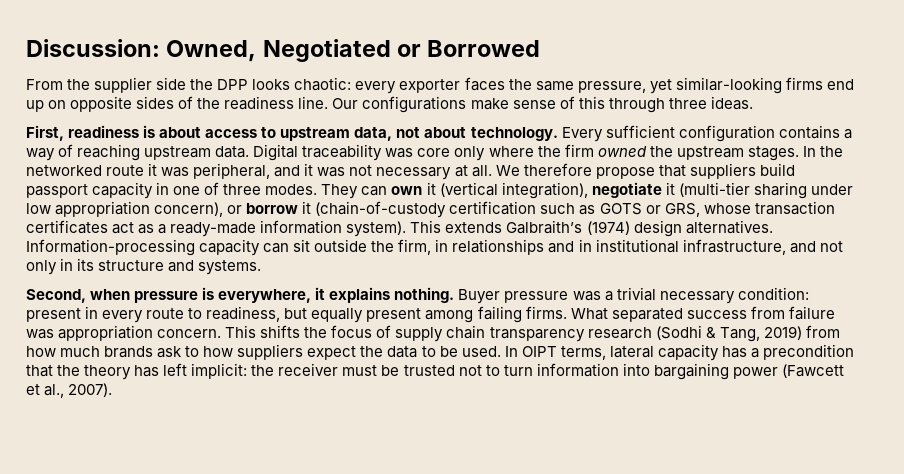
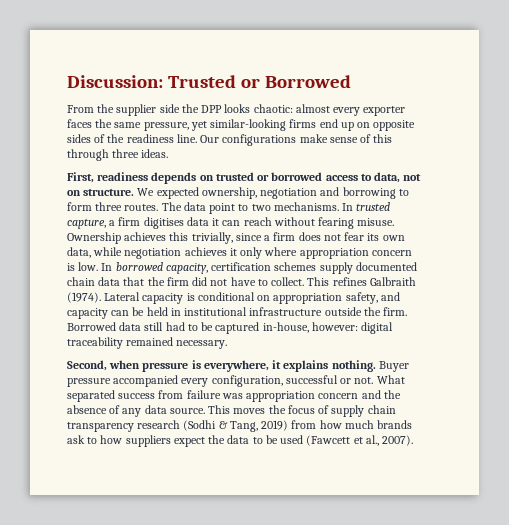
[166,39,391,62] Owned, Negotiated -> [167,75,236,88] Trusted
(352, 84) none -> [295,104,330,113] almost
[143,125,202,138] is about -> [151,172,323,184] depends on trusted or borrowed
[280,127,351,141] upstream -> (372, 177) none
[424,125,852,142] [26,144,843,161] [26,163,795,180] [26,182,853,199] [26,201,835,218] [26,220,773,237] [26,239,843,256] [26,258,262,275] about technology. Every sufficient configuration contains a way of reaching upstream data. Digital traceability was core only where the firm owned the upstream stages. In the networked route it was peripheral, and it was not necessary at all. We therefore propose that suppliers build passport capacity in one of three modes. They can own it (vertical integration), negotiate it (multi-tier sharing under low appropriation concern), or borrow it (chain-of-custody certification such as GOTS or GRS, whose transaction certificates act as a ready-made information system). This extends Galbraith’s (1974) design alternatives. Information-processing capacity can sit outside the firm, in relationships and in institutional infrastructure, and not only in its structure and systems. -> [67,187,409,199] [67,202,391,214] [67,217,395,229] [67,232,405,244] [67,247,412,259] [67,262,417,274] [67,277,416,286] [67,292,400,304] [67,307,408,319] [67,322,394,334] [67,337,228,349] on structure. We expected ownership, negotiation and borrowing to form three routes. The data point to two mechanisms. In trusted capture, a firm digitises data it can reach without fearing misuse. Ownership achieves this trivially, since a firm does not fear its own data, while negotiation achieves it only where appropriation concern is low. In borrowed capacity, certification schemes supply documented chain data that the firm did not have to collect. This refines Galbraith (1974). Lateral capacity is conditional on appropriation safety, and capacity can be held in institutional infrastructure outside the firm. Borrowed data still had to be captured in-house, however: digital traceability remained necessary.
[572,287,809,304] [26,306,567,323] was a trivial necessary condition: present in every route to readiness, but equally present among failing firms. -> [113,375,374,387] accompanied every configuration, successful or not.
[157,325,301,338] concern. This shifts -> [318,390,401,399] [67,405,266,417] concern and the absence of any data source. This moves
[461,344,854,361] [26,363,778,380] used. In OIPT terms, lateral capacity has a precondition that the theory has left implicit: the receiver must be trusted not to turn information into bargaining power -> [280,435,304,444] used

